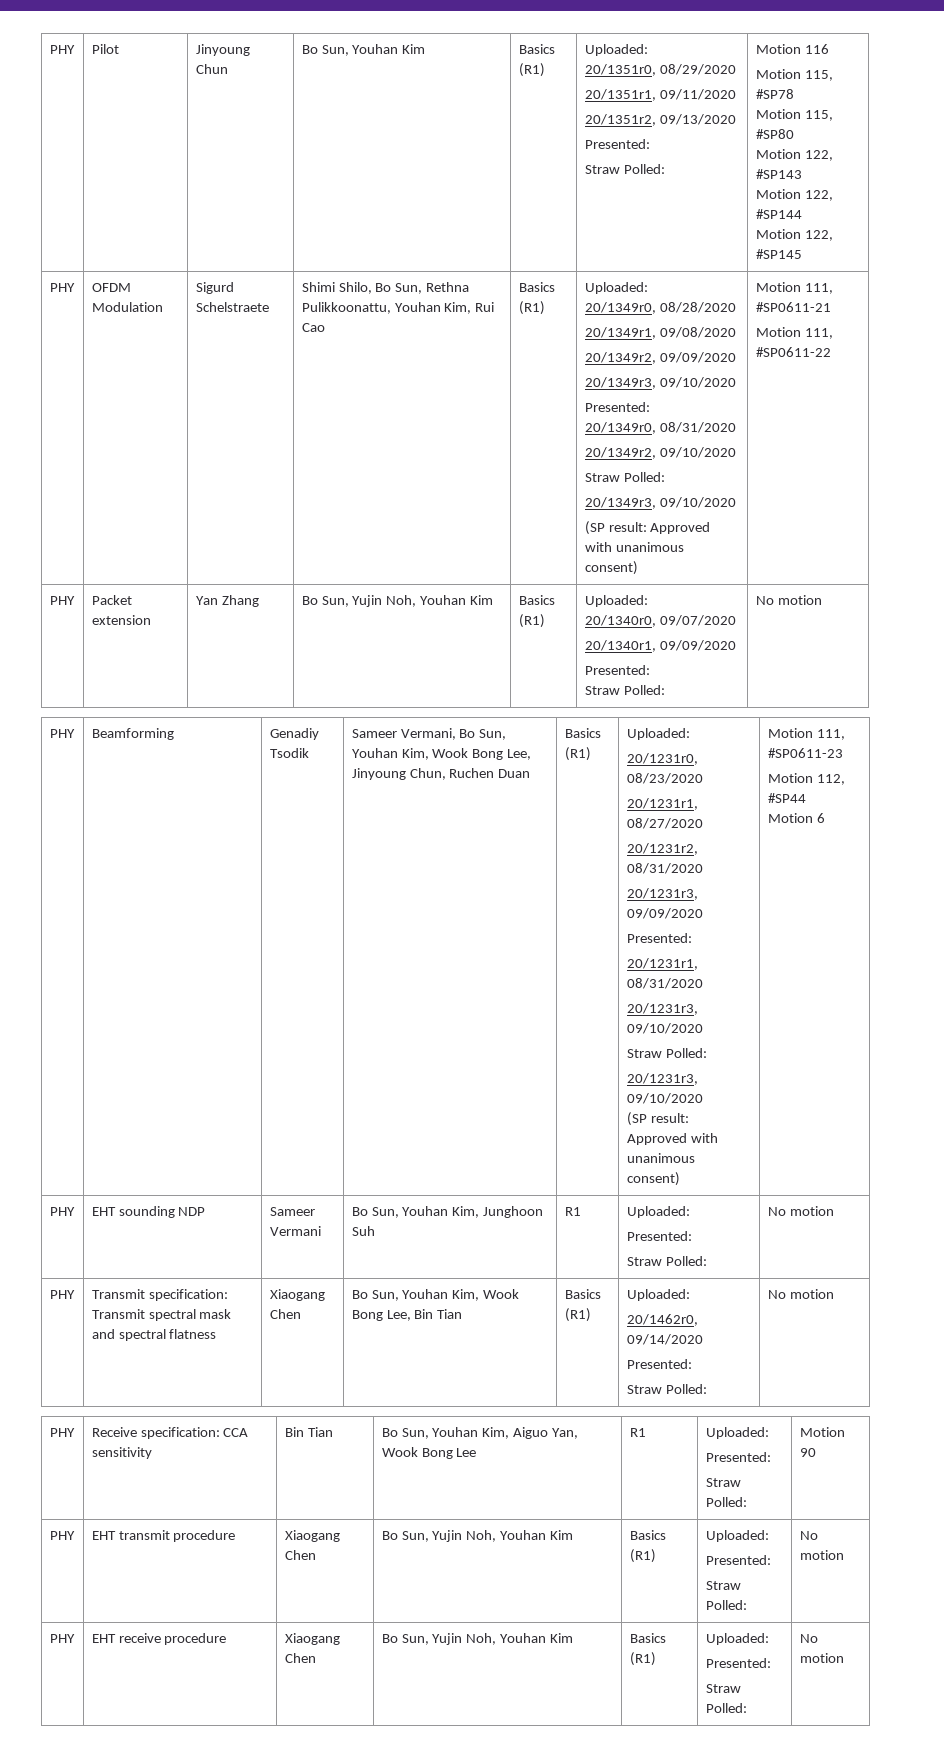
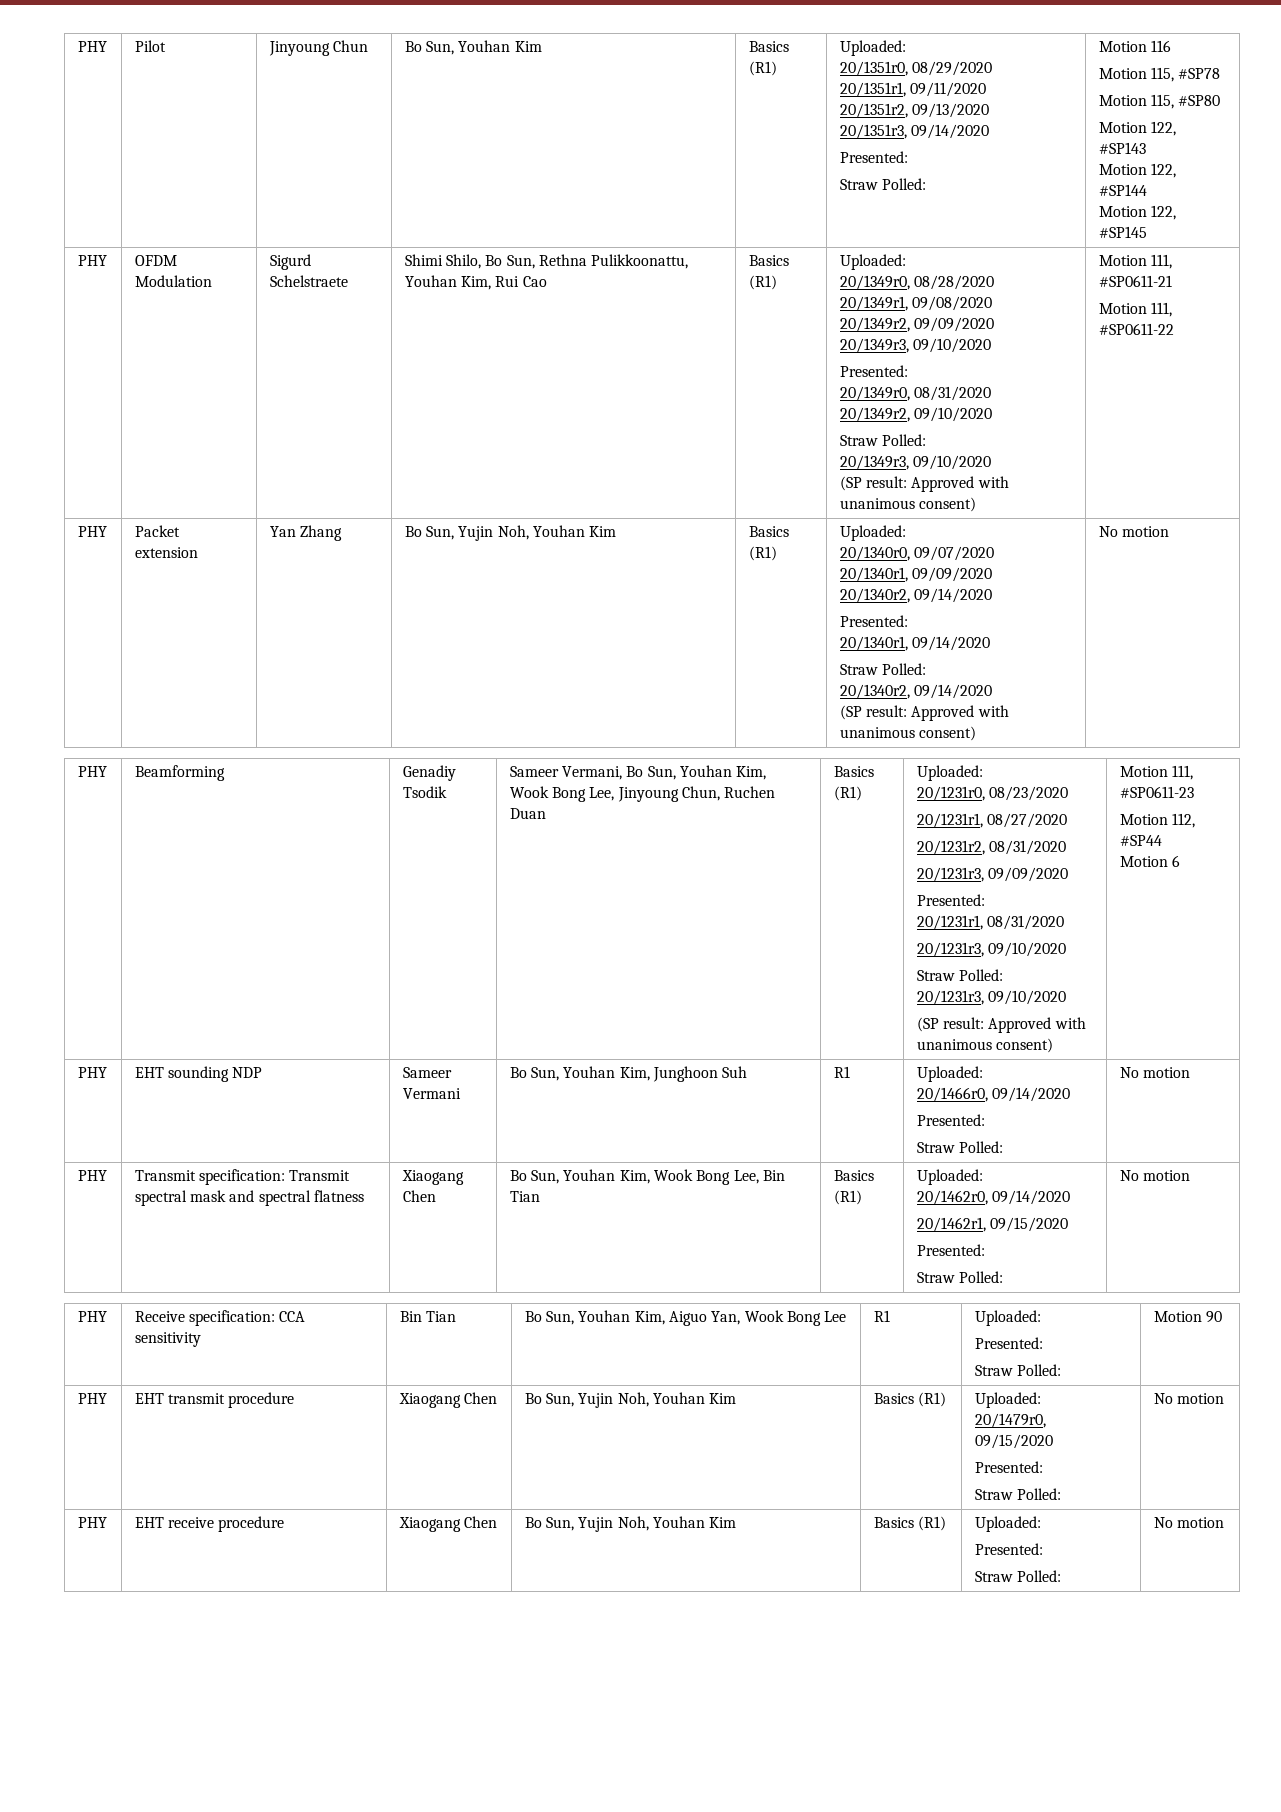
(736, 119) none -> [839,124,989,139] // 20/1351r3, 09/14/2020
[584,665,650,675] [584,685,665,695] // Presented: // Straw Polled: -> [839,588,992,603] [839,615,908,627] [839,636,990,651] [839,663,926,675] [839,684,992,699] [839,705,1009,721] [839,726,976,741] // 20/1340r2, 09/14/2020 // Presented: // 20/1340r1, 09/14/2020 // Straw Polled: // 20/1340r2, 09/14/2020 // (SP result: Approved with unanimous consent)
(690, 1212) none -> [916,1087,1070,1102] // 20/1466r0, 09/14/2020
(703, 1339) none -> [916,1217,1068,1232] // 20/1462r1, 09/15/2020
(769, 1536) none -> [974,1413,1046,1428] [974,1434,1053,1449] // 20/1479r0, 09/15/2020

